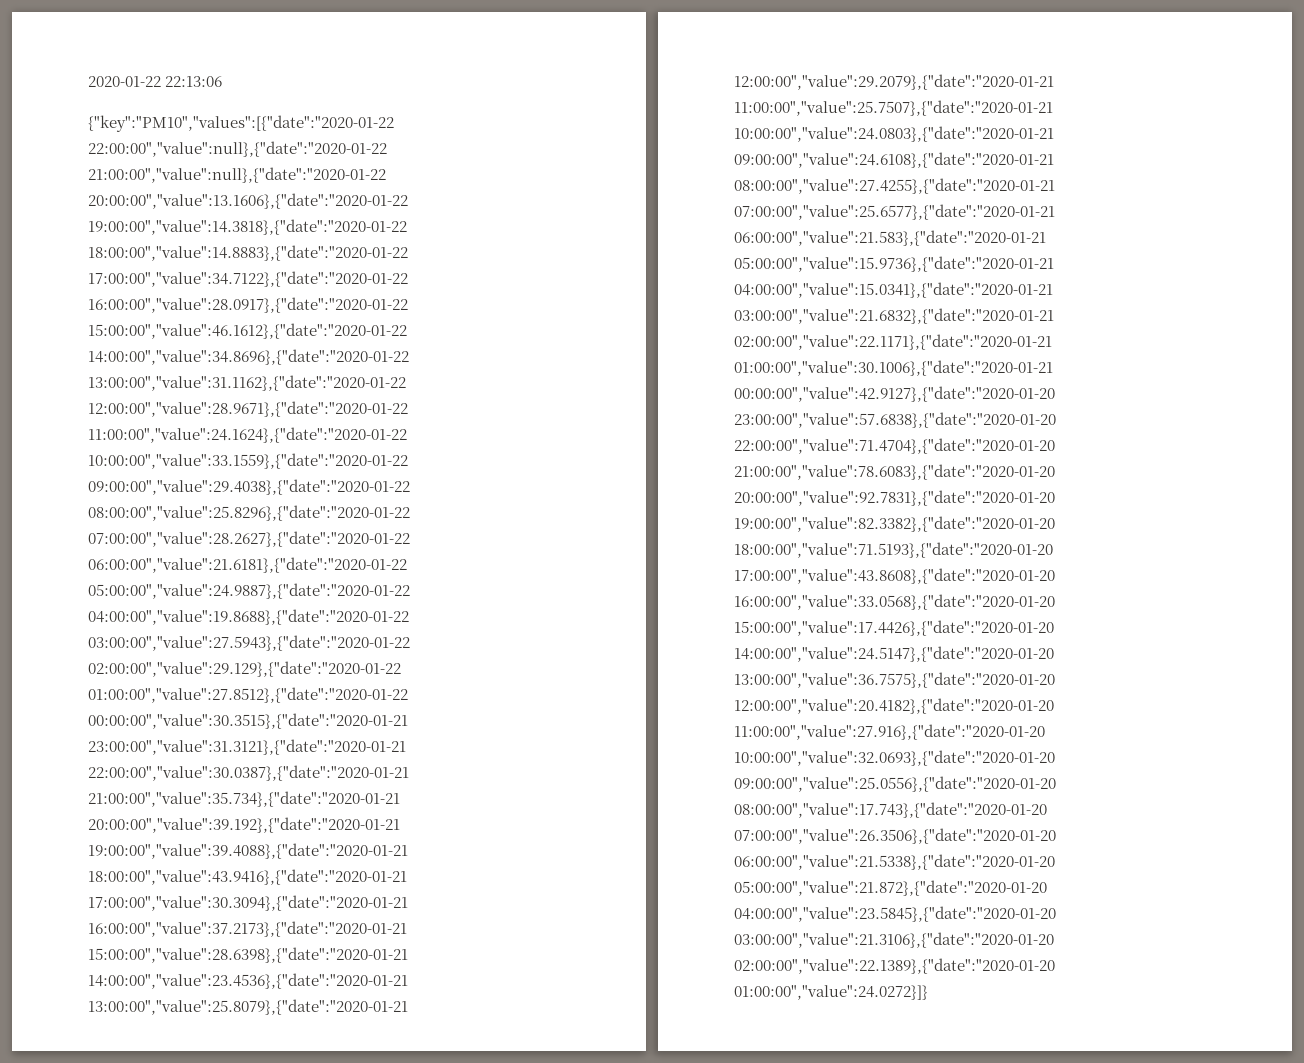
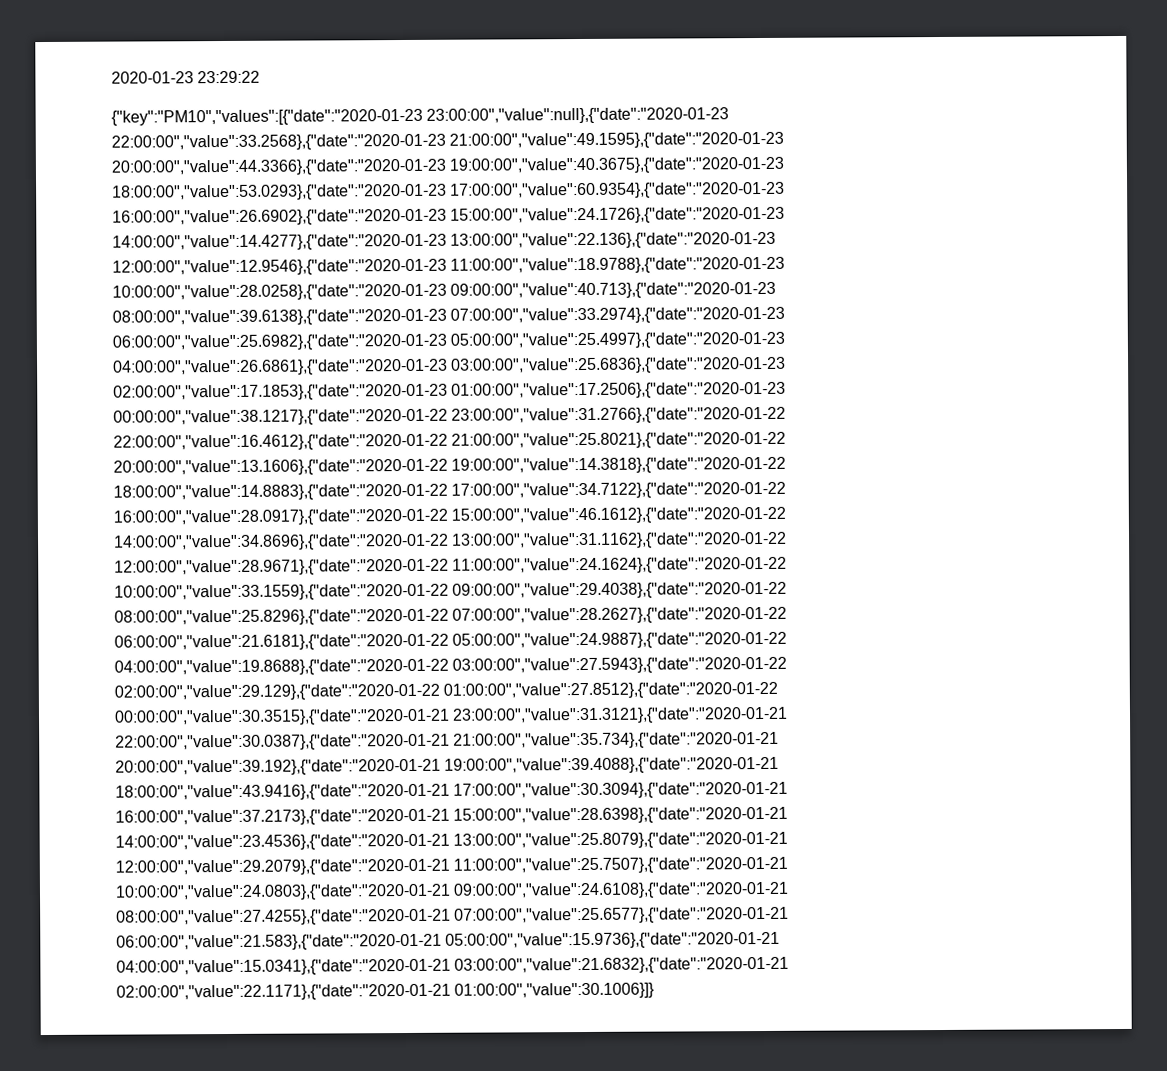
[88,76,223,87] [88,115,394,132] [88,141,387,157] [88,167,386,183] 2020-01-22 22:13:06 // {"key":"PM10","values":[{"date":"2020-01-22 22:00:00","value":null},{"date":"2020-01-22 21:00:00","value":null},{"date":"2020-01-22 -> [111,70,261,84] [111,107,730,126] [111,131,785,151] [111,156,785,176] [112,181,786,201] [112,206,786,226] [112,231,777,251] [112,256,786,276] [112,281,777,301] [112,306,786,326] [112,331,786,351] [113,356,787,376] [113,381,787,401] [113,406,787,426] [113,431,787,451] 2020-01-23 23:29:22 // {"key":"PM10","values":[{"date":"2020-01-23 23:00:00","value":null},{"date":"2020-01-23 22:00:00","value":33.2568},{"date":"2020-01-23 21:00:00","value":49.1595},{"date":"2020-01-23 20:00:00","value":44.3366},{"date":"2020-01-23 19:00:00","value":40.3675},{"date":"2020-01-23 18:00:00","value":53.0293},{"date":"2020-01-23 17:00:00","value":60.9354},{"date":"2020-01-23 16:00:00","value":26.6902},{"date":"2020-01-23 15:00:00","value":24.1726},{"date":"2020-01-23 14:00:00","value":14.4277},{"date":"2020-01-23 13:00:00","value":22.136},{"date":"2020-01-23 12:00:00","value":12.9546},{"date":"2020-01-23 11:00:00","value":18.9788},{"date":"2020-01-23 10:00:00","value":28.0258},{"date":"2020-01-23 09:00:00","value":40.713},{"date":"2020-01-23 08:00:00","value":39.6138},{"date":"2020-01-23 07:00:00","value":33.2974},{"date":"2020-01-23 06:00:00","value":25.6982},{"date":"2020-01-23 05:00:00","value":25.4997},{"date":"2020-01-23 04:00:00","value":26.6861},{"date":"2020-01-23 03:00:00","value":25.6836},{"date":"2020-01-23 02:00:00","value":17.1853},{"date":"2020-01-23 01:00:00","value":17.2506},{"date":"2020-01-23 00:00:00","value":38.1217},{"date":"2020-01-22 23:00:00","value":31.2766},{"date":"2020-01-22 22:00:00","value":16.4612},{"date":"2020-01-22 21:00:00","value":25.8021},{"date":"2020-01-22
[734,360,1053,376] [734,386,1055,402] [734,412,1056,428] [734,438,1055,454] [734,464,1055,480] [734,490,1055,506] [734,516,1055,532] [734,542,1053,558] [734,568,1055,584] [734,594,1055,610] [734,620,1054,636] [734,646,1054,662] [734,672,1055,688] [734,698,1054,714] [734,724,1045,740] [734,750,1055,766] [734,776,1056,792] [734,802,1047,818] [734,828,1056,844] [734,854,1055,870] [734,880,1047,896] [734,906,1056,922] [734,932,1054,948] [734,958,1055,974] [734,985,928,1000] 01:00:00","value":30.1006},{"date":"2020-01-21 00:00:00","value":42.9127},{"date":"2020-01-20 23:00:00","value":57.6838},{"date":"2020-01-20 22:00:00","value":71.4704},{"date":"2020-01-20 21:00:00","value":78.6083},{"date":"2020-01-20 20:00:00","value":92.7831},{"date":"2020-01-20 19:00:00","value":82.3382},{"date":"2020-01-20 18:00:00","value":71.5193},{"date":"2020-01-20 17:00:00","value":43.8608},{"date":"2020-01-20 16:00:00","value":33.0568},{"date":"2020-01-20 15:00:00","value":17.4426},{"date":"2020-01-20 14:00:00","value":24.5147},{"date":"2020-01-20 13:00:00","value":36.7575},{"date":"2020-01-20 12:00:00","value":20.4182},{"date":"2020-01-20 11:00:00","value":27.916},{"date":"2020-01-20 10:00:00","value":32.0693},{"date":"2020-01-20 09:00:00","value":25.0556},{"date":"2020-01-20 08:00:00","value":17.743},{"date":"2020-01-20 07:00:00","value":26.3506},{"date":"2020-01-20 06:00:00","value":21.5338},{"date":"2020-01-20 05:00:00","value":21.872},{"date":"2020-01-20 04:00:00","value":23.5845},{"date":"2020-01-20 03:00:00","value":21.3106},{"date":"2020-01-20 02:00:00","value":22.1389},{"date":"2020-01-20 01:00:00","value":24.0272}]} -> [454,982,656,999] 01:00:00","value":30.1006}]}

